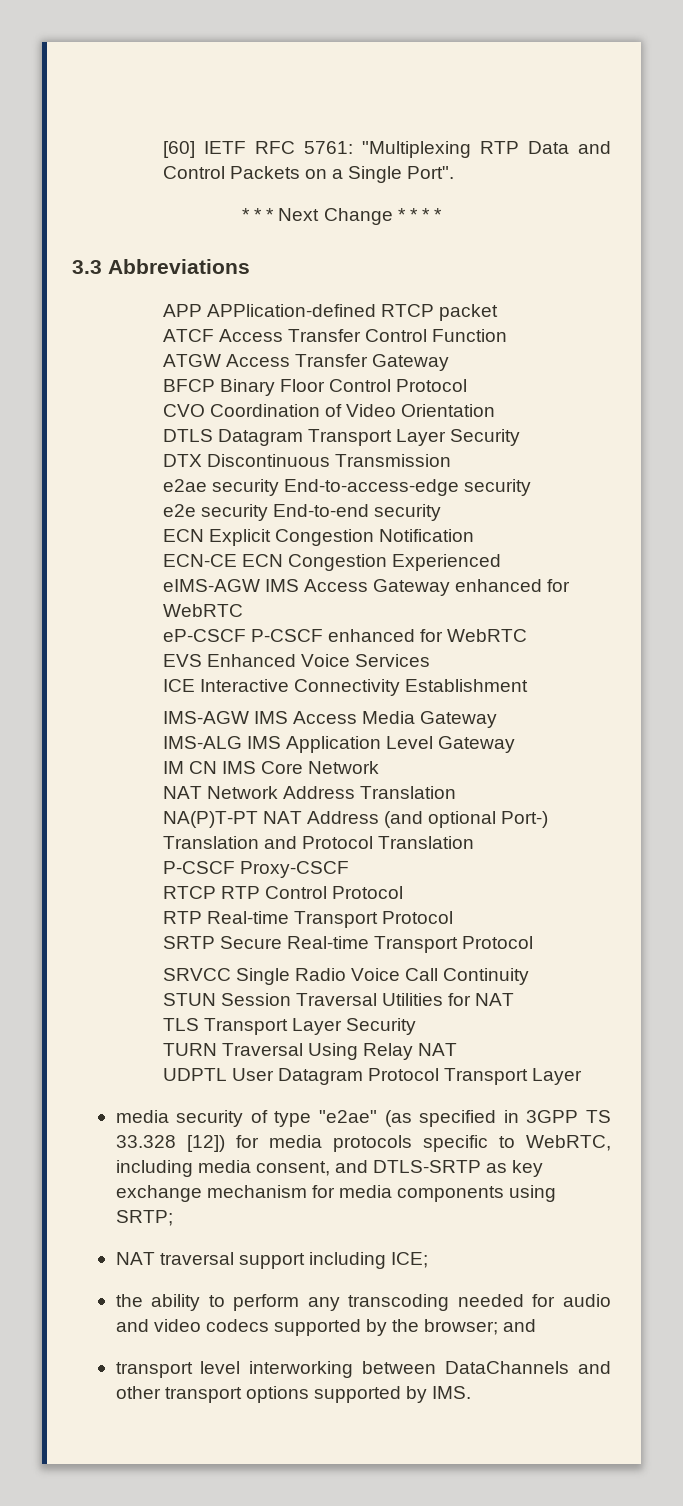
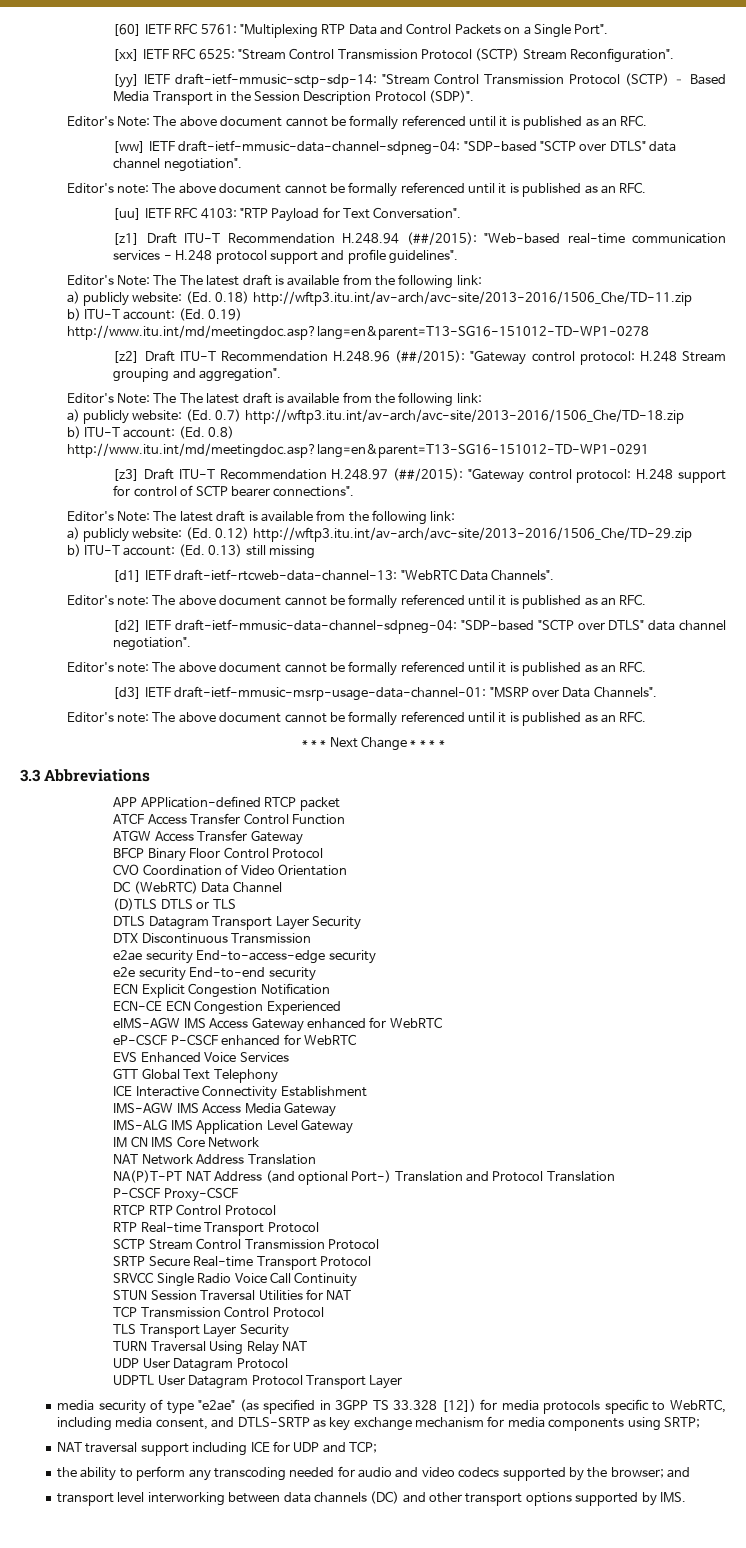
(455, 172) none -> [113,48,675,63] [113,73,726,88] [113,90,475,105] [66,115,648,130] [113,140,677,155] [113,158,242,172] [66,182,647,197] [113,207,462,222] [113,232,727,245] [113,249,459,264] [66,274,482,289] [66,291,692,306] [66,308,243,321] [66,325,649,340] [113,350,727,365] [113,368,282,382] [66,392,482,407] [66,409,684,424] [66,426,235,439] [66,443,649,458] [113,468,727,483] [113,485,355,497] [66,510,456,525] [66,527,692,542] [66,544,315,559] [113,569,555,582] [66,594,647,609] [113,619,727,634] [113,637,192,651] [66,661,647,676] [113,686,657,701] [66,711,647,726] // [xx] IETF RFC 6525: "Stream Control Transmission Protocol (SCTP) Stream Reconfiguration". // [yy] IETF draft-ietf-mmusic-sctp-sdp-14: "Stream Control Transmission Protocol (SCTP) – Based Media Transport in the Session Description Protocol (SDP)". // Editor's Note: The above document cannot be formally referenced until it is published as an RFC. // [ww] IETF draft-ietf-mmusic-data-channel-sdpneg-04: "SDP-based "SCTP over DTLS" data channel negotiation". // Editor's note: The above document cannot be formally referenced until it is published as an RFC. // [uu] IETF RFC 4103: "RTP Payload for Text Conversation". // [z1] Draft ITU-T Recommendation H.248.94 (##/2015): "Web-based real-time communication services - H.248 protocol support and profile guidelines". // Editor's Note: The The latest draft is available from the following link: // a) publicly website: (Ed. 0.18) http://wftp3.itu.int/av-arch/avc-site/2013-2016/1506_Che/TD-11.zip // b) ITU-T account: (Ed. 0.19) http://www.itu.int/md/meetingdoc.asp?lang=en&parent=T13-SG16-151012-TD-WP1-0278 // [z2] Draft ITU-T Recommendation H.248.96 (##/2015): "Gateway control protocol: H.248 Stream grouping and aggregation". // Editor's Note: The The latest draft is available from the following link: // a) publicly website: (Ed. 0.7) http://wftp3.itu.int/av-arch/avc-site/2013-2016/1506_Che/TD-18.zip // b) ITU-T account: (Ed. 0.8) http://www.itu.int/md/meetingdoc.asp?lang=en&parent=T13-SG16-151012-TD-WP1-0291 // [z3] Draft ITU-T Recommendation H.248.97 (##/2015): "Gateway control protocol: H.248 support for control of SCTP bearer connections". // Editor's Note: The latest draft is available from the following link: // a) publicly website: (Ed. 0.12) http://wftp3.itu.int/av-arch/avc-site/2013-2016/1506_Che/TD-29.zip // b) ITU-T account: (Ed. 0.13) still missing // [d1] IETF draft-ietf-rtcweb-data-channel-13: "WebRTC Data Channels". // Editor's note: The above document cannot be formally referenced until it is published as an RFC. // [d2] IETF draft-ietf-mmusic-data-channel-sdpneg-04: "SDP-based "SCTP over DTLS" data channel negotiation". // Editor's note: The above document cannot be formally referenced until it is published as an RFC. // [d3] IETF draft-ietf-mmusic-msrp-usage-data-channel-01: "MSRP over Data Channels". // Editor's note: The above document cannot be formally referenced until it is published as an RFC.
(496, 410) none -> [113,881,282,894] [113,898,236,911] // DC (WebRTC) Data Channel // (D)TLS DTLS or TLS
(430, 660) none -> [113,1068,278,1083] // GTT Global Text Telephony
(453, 917) none -> [113,1238,379,1250] // SCTP Stream Control Transmission Protocol
(515, 999) none -> [113,1306,324,1318] // TCP Transmission Control Protocol
(458, 1049) none -> [113,1358,288,1372] // UDP User Datagram Protocol
[391,1252,429,1268] ICE; -> [250,1441,378,1453] ICE for UDP and TCP;
[445,1361,570,1374] DataChannels -> [283,1491,400,1504] data channels (DC)

